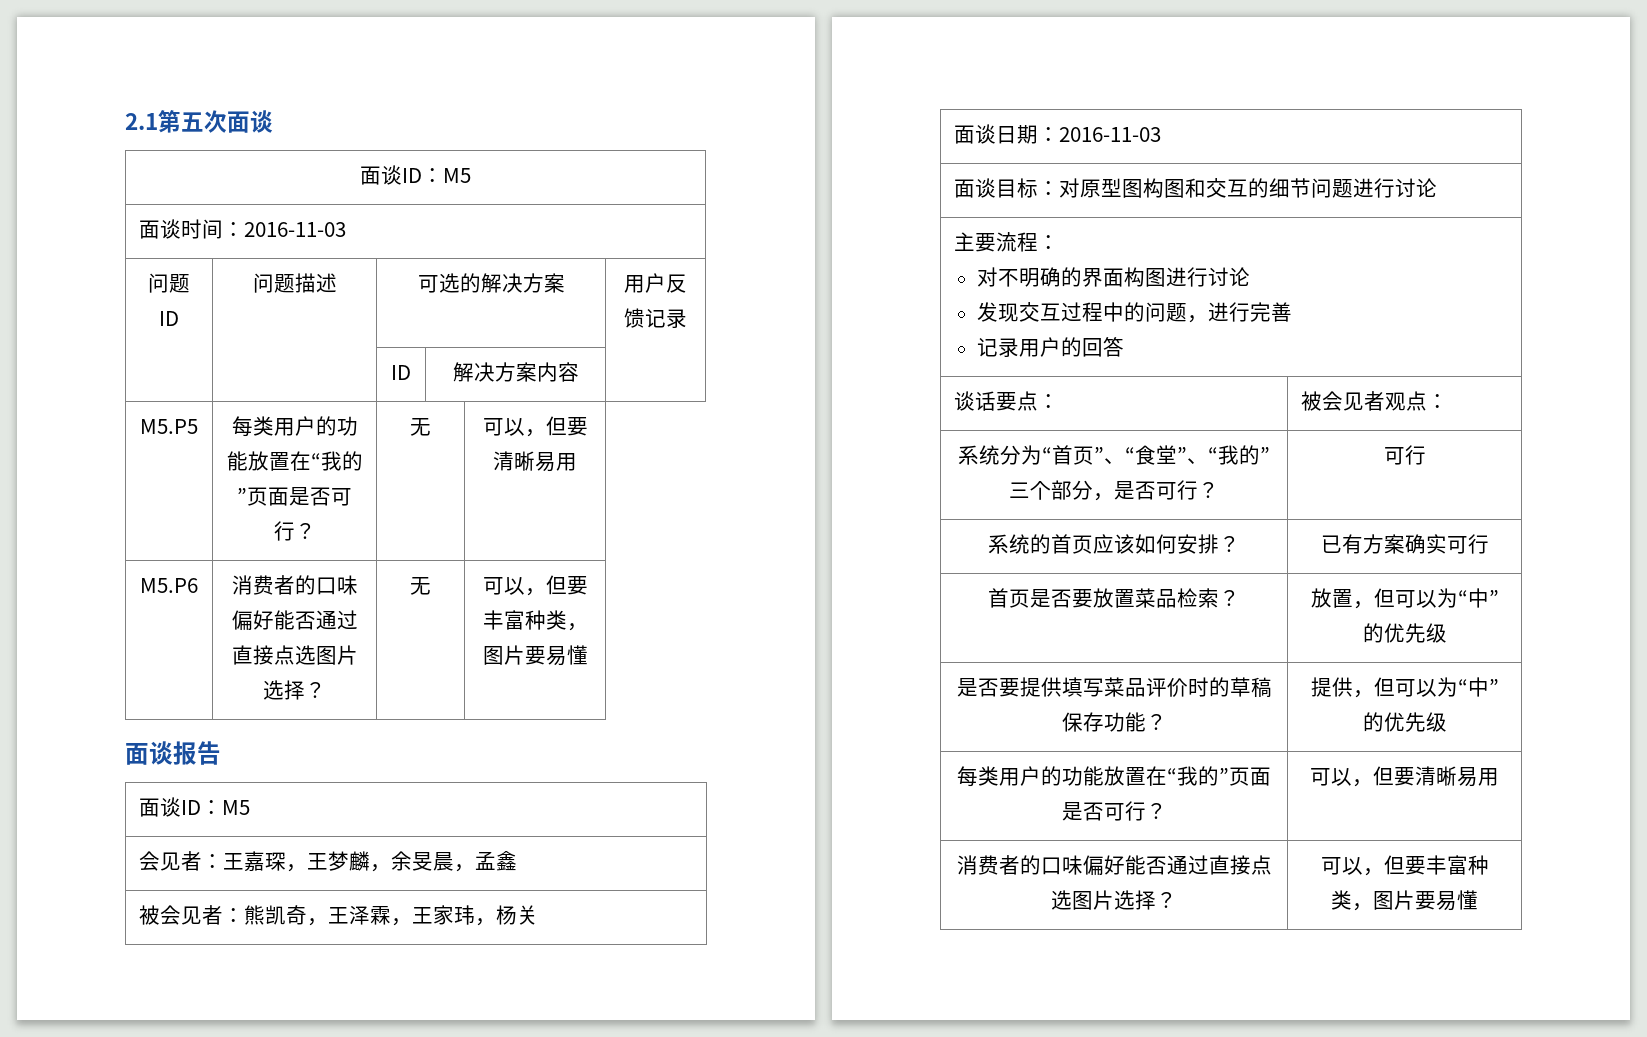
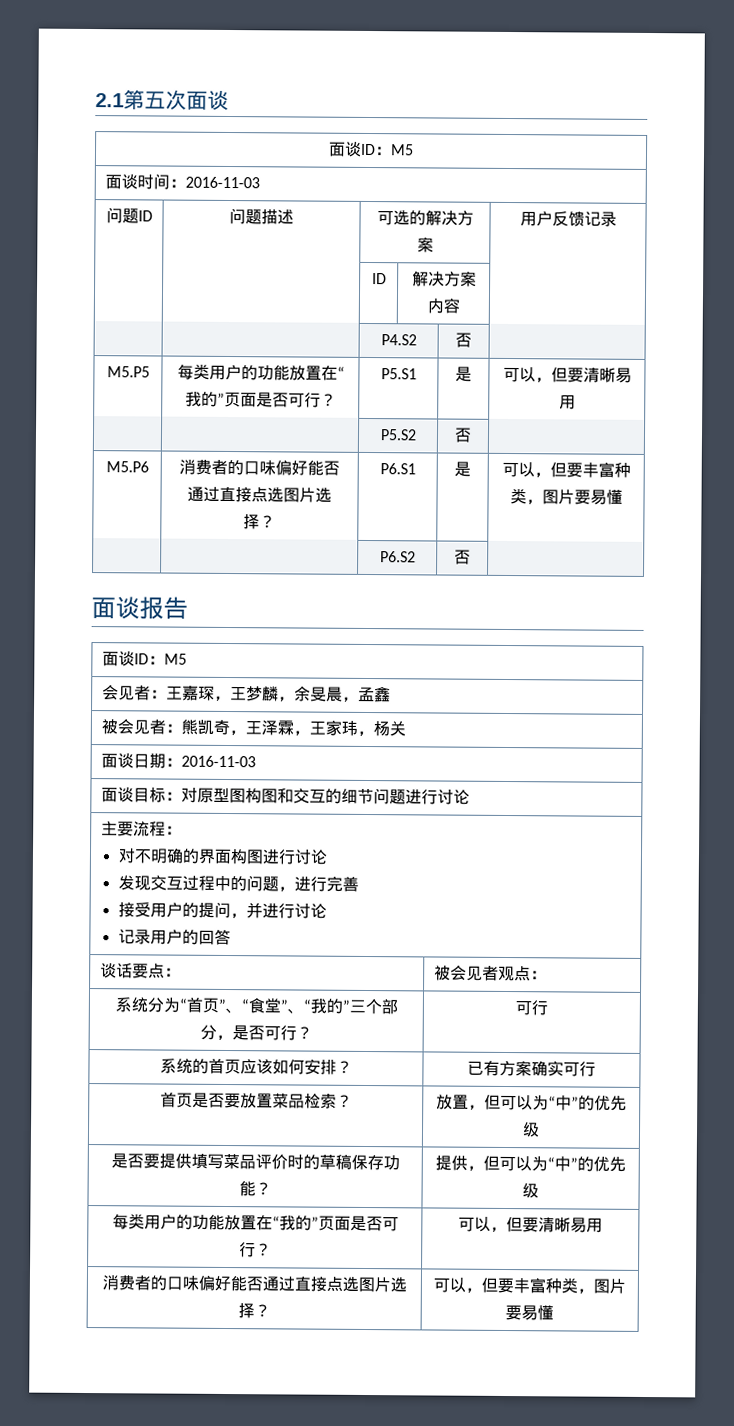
(579, 372) none -> [380,334,417,346] [455,332,472,348] // | | P4.S2 | 否 |
[410,418,431,436] [482,416,588,437] [493,451,577,472] 无 | 可以，但要清晰易用 -> [380,368,417,380] [455,366,472,382] [502,366,632,383] [558,394,576,410] [379,429,417,441] [454,427,472,443] P5.S1 | 是 | 可以，但要清晰易用 // | | P5.S2 | 否 |
[410,577,431,595] [482,575,588,596] [482,610,588,631] [482,645,588,666] 无 | 可以，但要丰富种类，图片要易懂 -> [379,463,416,475] [454,461,471,477] [501,461,631,478] [509,488,623,505] [379,551,416,563] [454,549,471,565] P6.S1 | 是 | 可以，但要丰富种类，图片要易懂 // | | P6.S2 | 否 |
(1292, 312) none -> [117,901,327,919] // 接受用户的提问，并进行讨论

